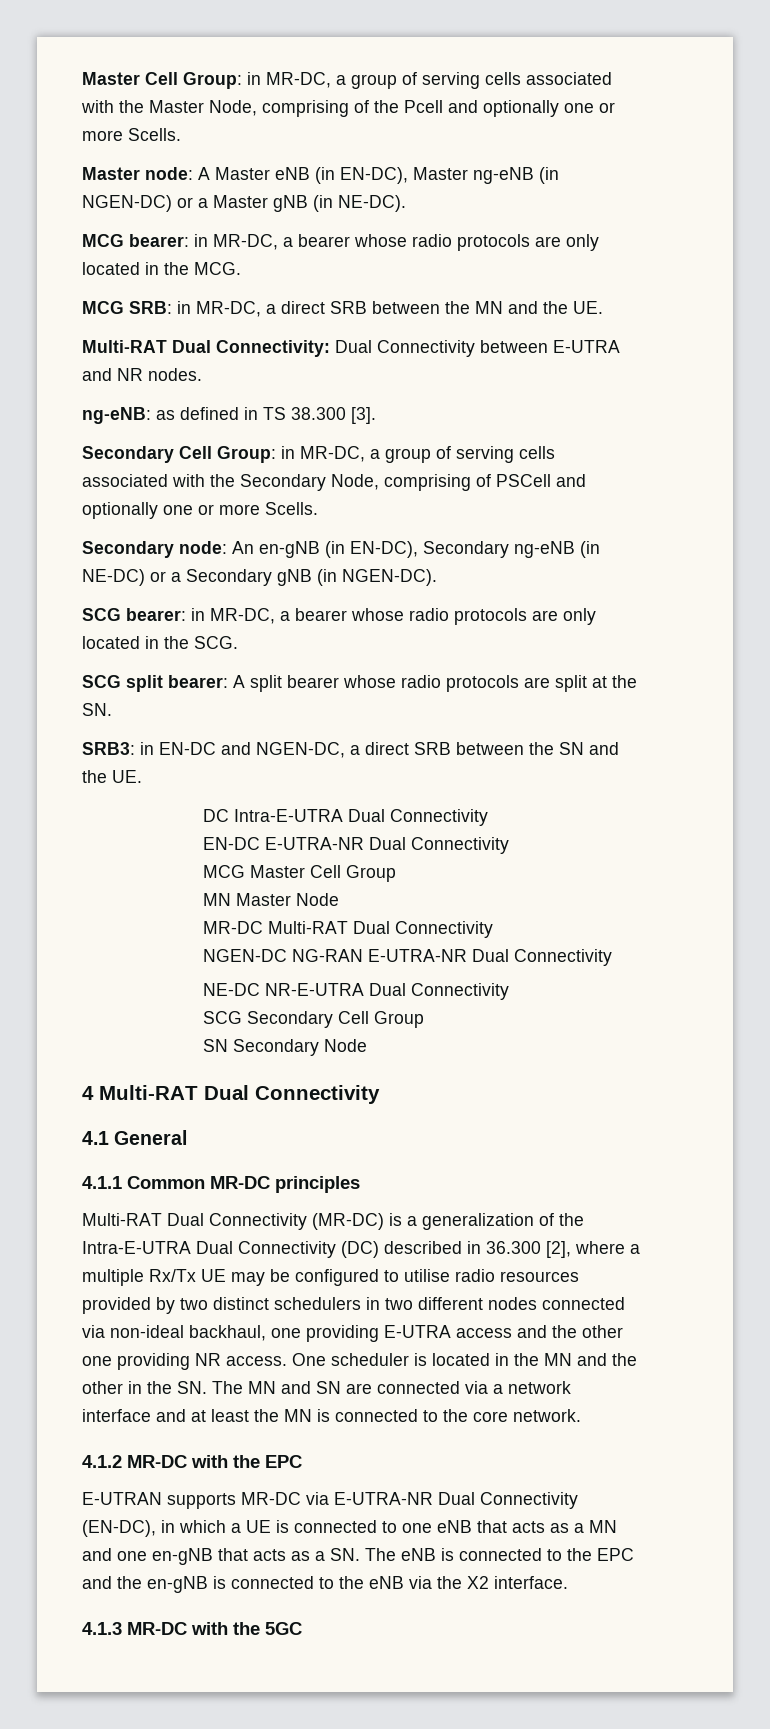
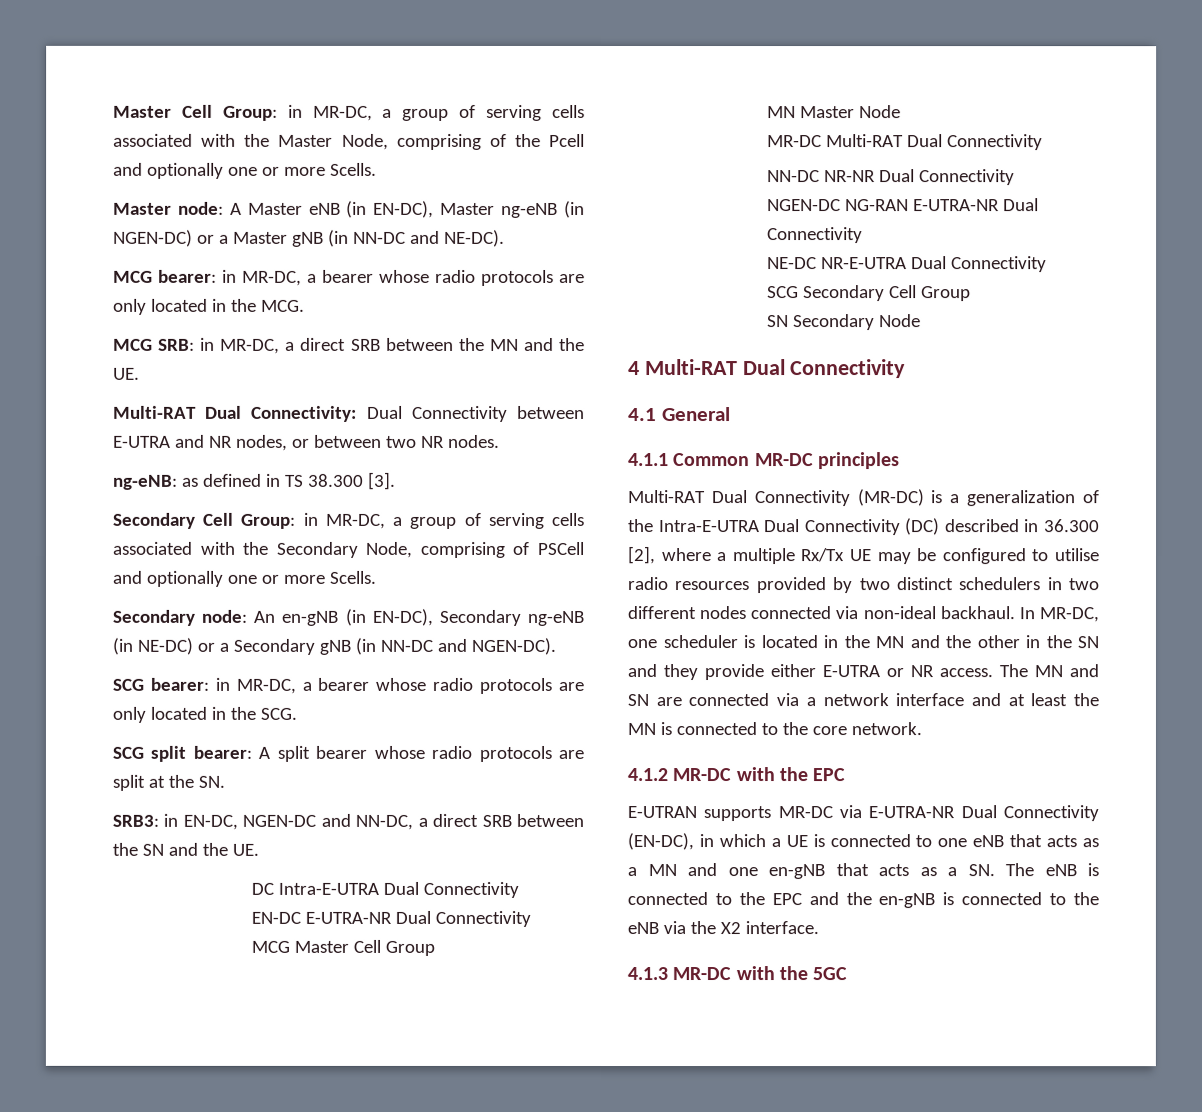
(333, 203) none -> [352,230,440,244] NN-DC and
(143, 374) none -> [235,434,445,451] nodes, or between two NR
(337, 577) none -> [379,638,467,652] NN-DC and
[159,742,345,758] EN-DC and NGEN-DC, -> [182,813,414,830] EN-DC, NGEN-DC and NN-DC,
(493, 929) none -> [767,169,1016,186] // NN-DC NR-NR Dual Connectivity
[189,1325,623,1342] [82,1353,326,1370] backhaul, one providing E-UTRA access and the other one providing NR access. One -> [939,606,1099,623] [627,639,657,649] backhaul. In MR-DC, one
[177,1381,207,1394] SN. -> [1077,636,1099,649] [627,664,993,681] SN and they provide either E-UTRA or NR access.

